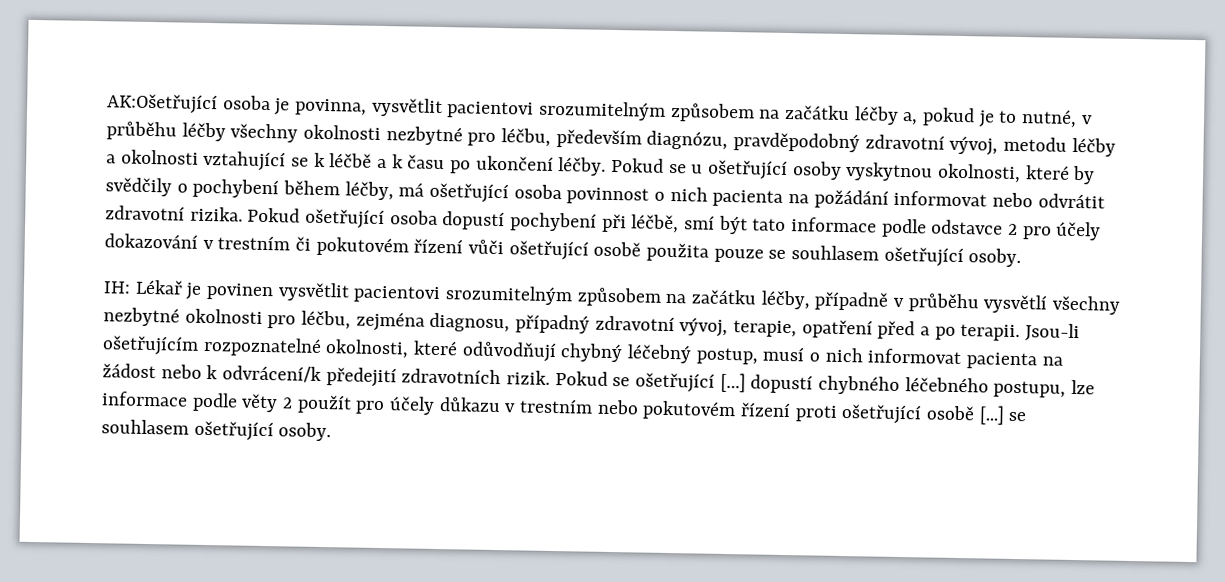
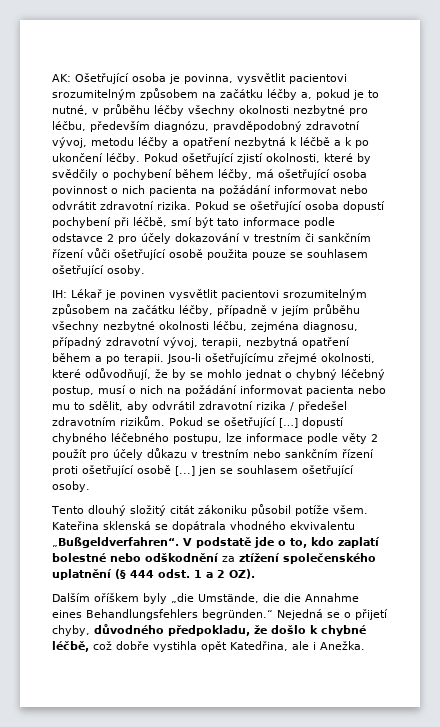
[107,93,218,115] AK:Ošetřující -> [52,73,129,84] AK: Ošetřující
[120,149,310,172] okolnosti vztahující se -> [183,137,286,148] opatření nezbytná
[407,154,446,170] času -> (352, 141) none
[668,159,934,182] se u ošetřující osoby vyskytnou -> [181,153,263,164] ošetřující zjistí
(301, 215) none -> [233,204,246,210] se
[315,236,409,257] pokutovém -> [318,233,371,242] sankčním
[907,293,1048,314] průběhu vysvětlí -> [281,304,360,316] jejím průběhu
[267,315,297,329] pro -> (209, 325) none
[733,319,1081,342] [102,335,557,363] terapie, opatření před a po terapii. Jsou-li ošetřujícím rozpoznatelné okolnosti, které odůvodňují -> [202,337,350,348] [52,353,375,364] [52,368,292,380] terapii, nezbytná opatření během a po terapii. Jsou-li ošetřujícímu zřejmé okolnosti, které odůvodňují, že by se mohlo jednat o
[867,348,1063,370] [102,363,551,388] informovat pacienta na žádost nebo k odvrácení/k předejití zdravotních rizik. -> [167,385,386,396] [52,401,347,412] [52,416,165,426] na požádání informovat pacienta nebo mu to sdělit, aby odvrátil zdravotní rizika / předešel zdravotním rizikům.
[642,400,737,421] pokutovém -> [285,449,338,458] sankčním
[1008,411,1027,422] [101,419,332,442] se souhlasem ošetřující osoby. -> [198,465,354,476] [52,481,90,492] [51,504,368,516] [52,521,355,532] [52,537,380,548] [52,553,376,564] [52,569,255,580] [52,593,359,604] [52,609,388,620] [52,624,366,636] [52,641,365,652] jen se souhlasem ošetřující osoby. // Tento dlouhý složitý citát zákoniku působil potíže všem. Kateřina sklenská se dopátrala vhodného ekvivalentu „Bußgeldverfahren“. V podstatě jde o to, kdo zaplatí bolestné nebo odškodnění za ztížení společenského uplatnění (§ 444 odst. 1 a 2 OZ). // Dalším oříškem byly „die Umstände, die die Annahme eines Behandlungsfehlers begründen.“ Nejedná se o přijetí chyby, důvodného předpokladu, že došlo k chybné léčbě, což dobře vystihla opět Katedřina, ale i Anežka.

